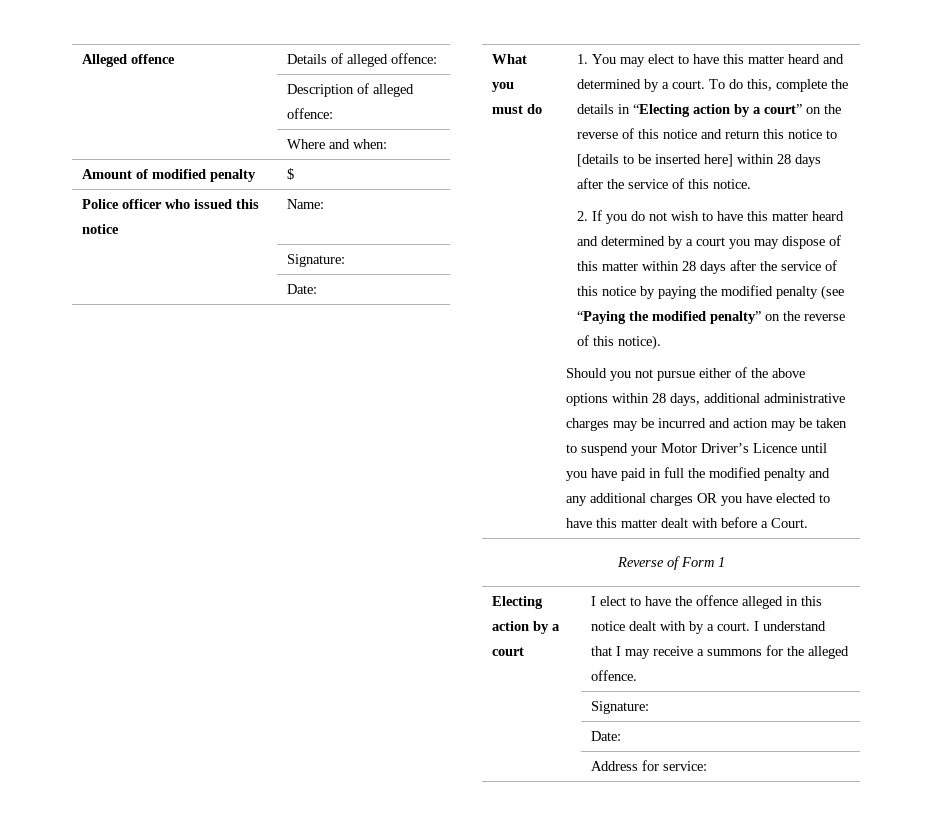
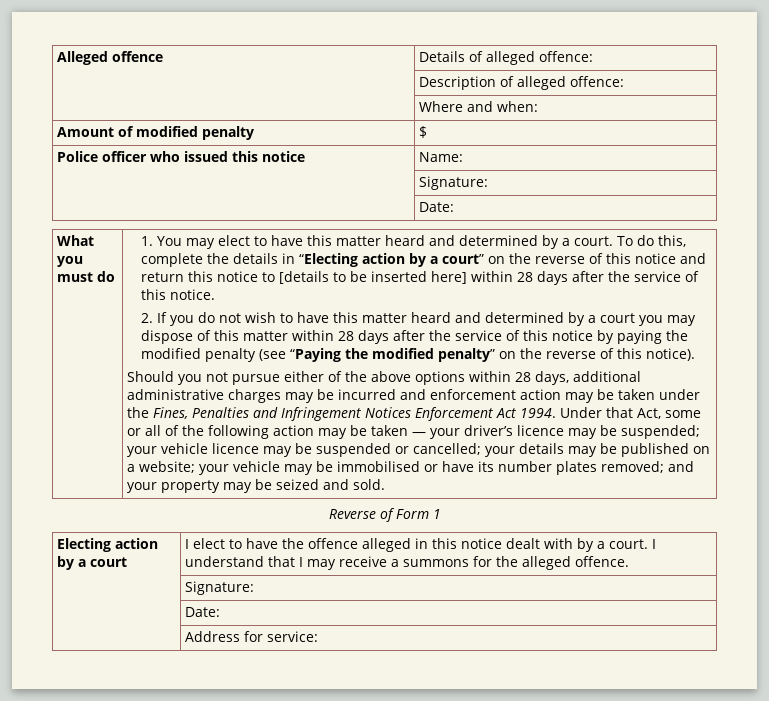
[733,418,848,431] [566,443,828,456] [566,467,831,481] [566,493,831,506] [566,517,809,528] action may be taken to suspend your Motor Driver’s Licence until you have paid in full the modified penalty and any additional charges OR you have elected to have this matter dealt with before a Court. -> [430,389,701,403] [127,407,702,421] [127,425,701,439] [127,443,711,457] [127,461,695,475] [127,479,386,493] enforcement action may be taken under the Fines, Penalties and Infringement Notices Enforcement Act 1994. Under that Act, some or all of the following action may be taken — your driver’s licence may be suspended; your vehicle licence may be suspended or cancelled; your details may be published on a website; your vehicle may be immobilised or have its number plates removed; and your property may be seized and sold.

